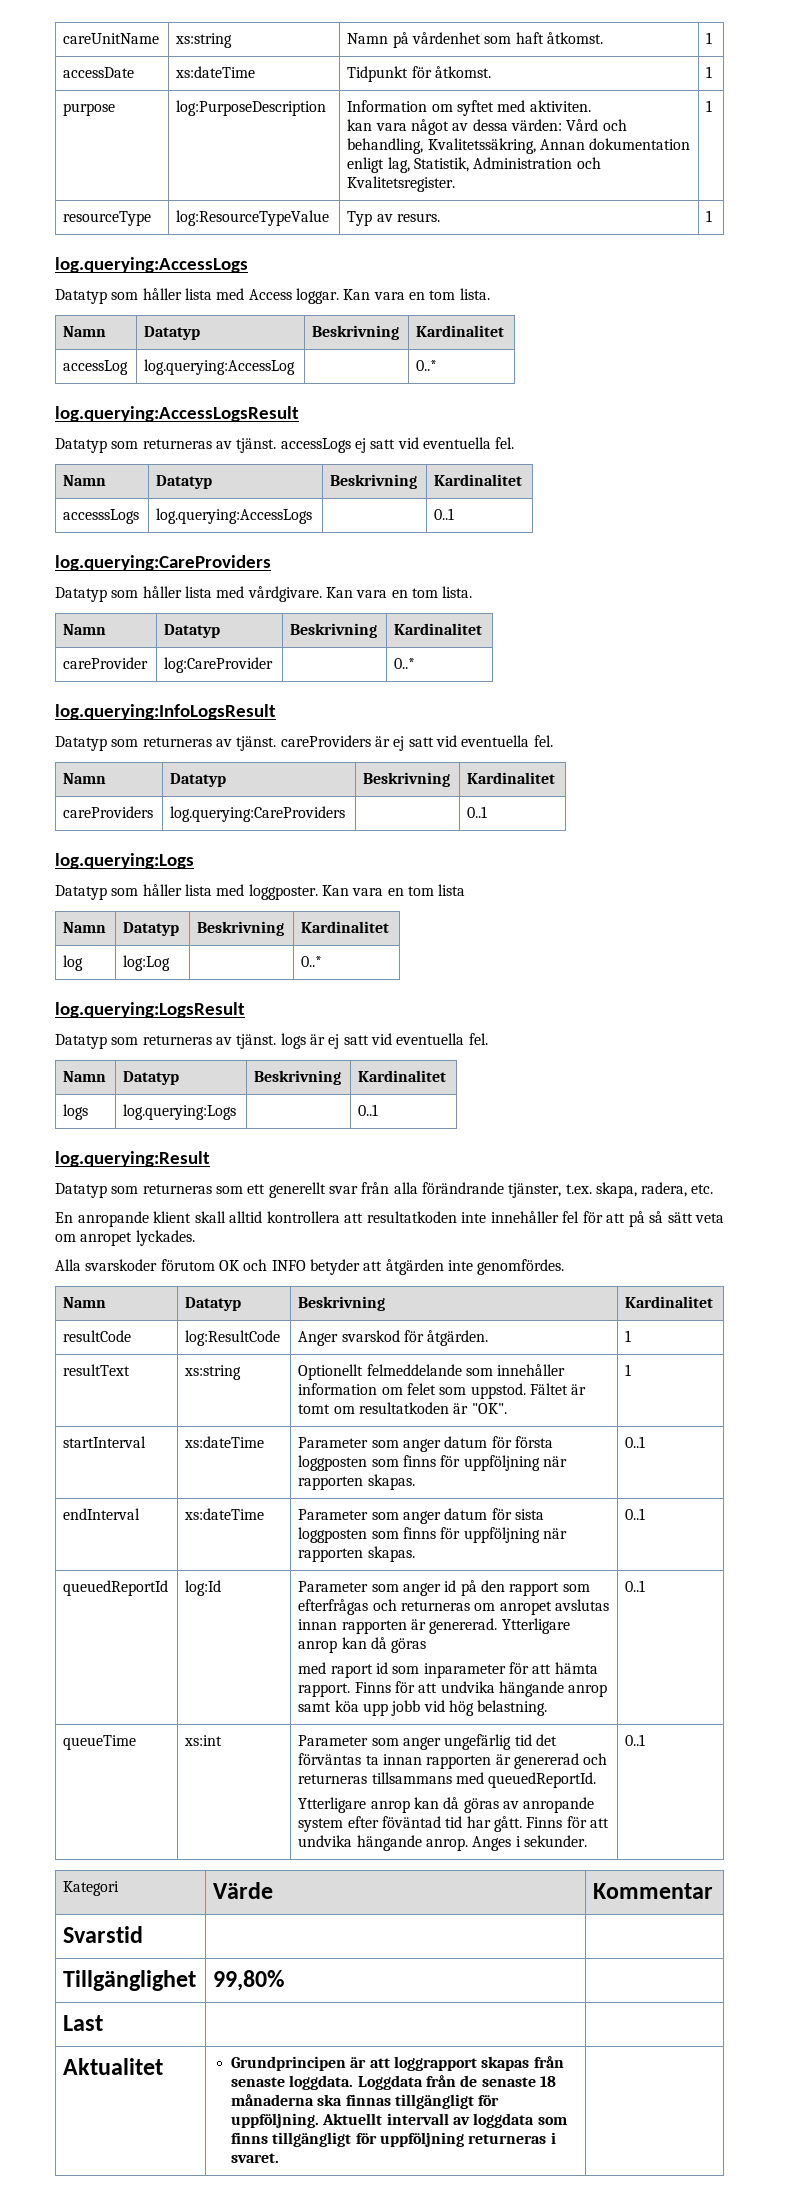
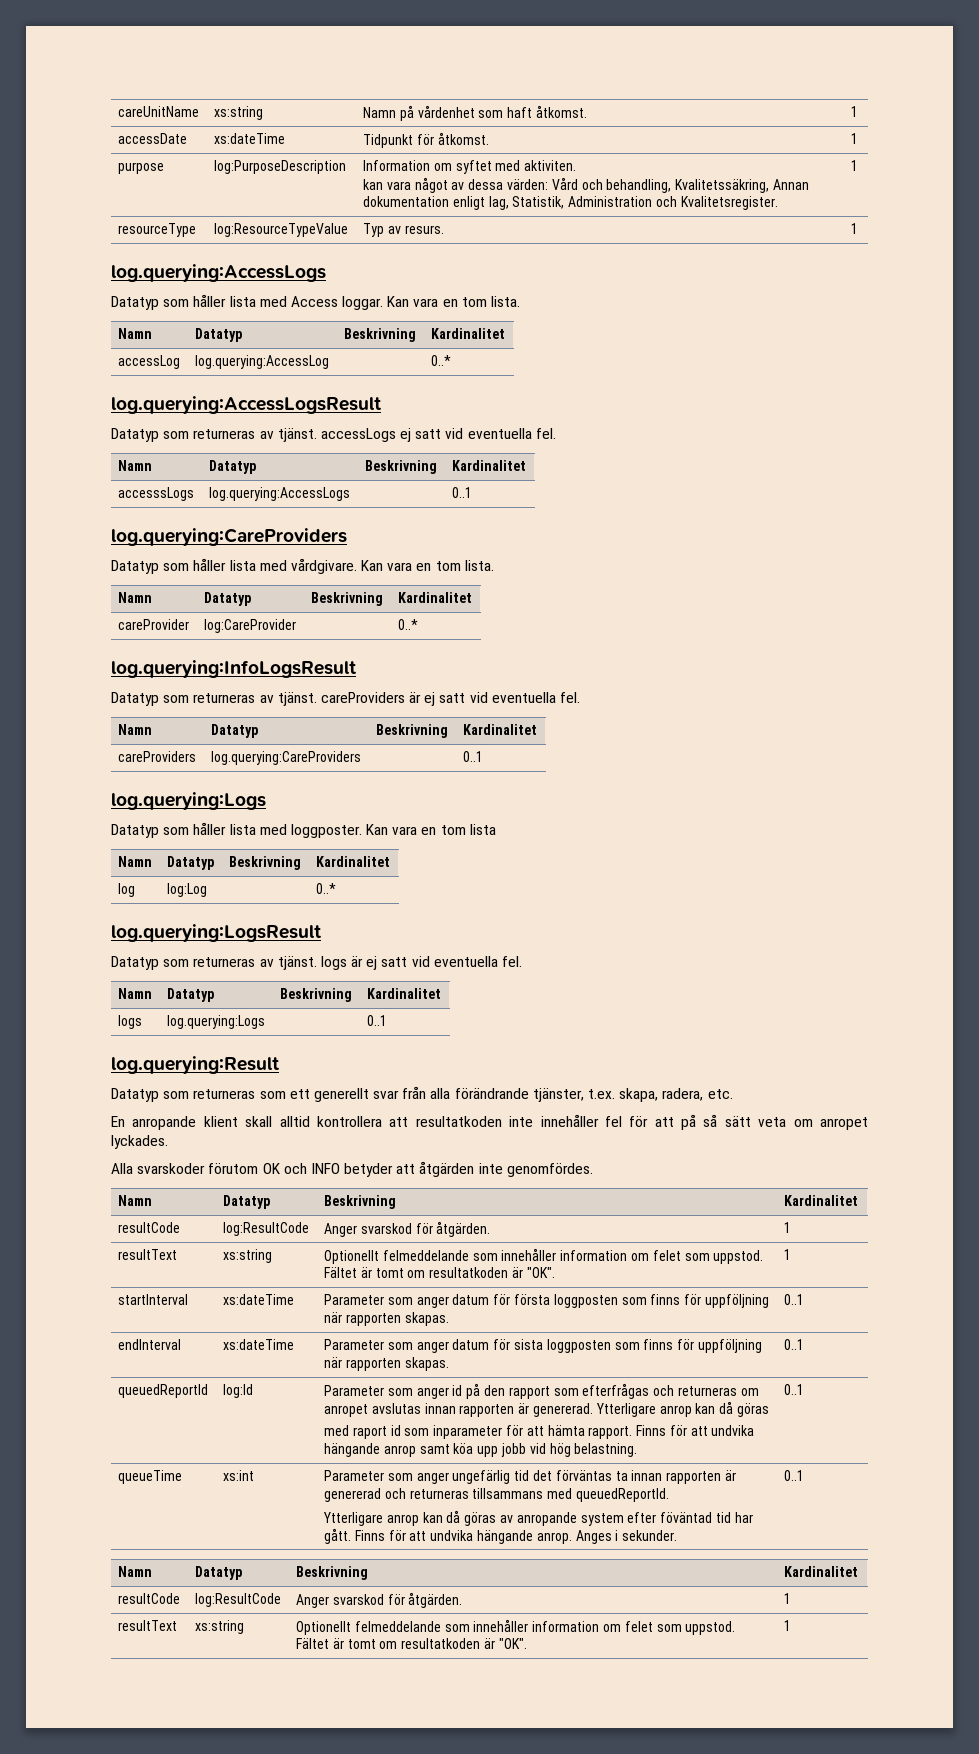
[63,1881,120,1896] [213,1882,274,1899] [593,1883,714,1899] [63,1926,144,1943] [63,1970,197,1991] [213,1970,286,1991] [63,2015,104,2031] [63,2058,164,2075] [230,2056,564,2071] [230,2075,556,2090] [230,2094,500,2109] [230,2113,567,2128] [230,2132,556,2147] [230,2153,279,2163] Kategori | Värde | Kommentar // Svarstid | | // Tillgänglighet | 99,80% | // Last | | // Aktualitet | Grundprincipen är att loggrapport skapas från senaste loggdata. Loggdata från de senaste 18 månaderna ska finnas tillgängligt för uppföljning. Aktuellt intervall av loggdata som finns tillgängligt för uppföljning returneras i svaret. | -> [118,1566,153,1577] [195,1566,243,1580] [296,1566,369,1580] [784,1566,859,1577] [118,1593,181,1604] [195,1593,282,1607] [296,1592,463,1608] [784,1593,792,1604] [118,1620,178,1631] [195,1620,245,1634] [296,1619,736,1635] [296,1638,527,1649] [784,1620,792,1631] Namn | Datatyp | Beskrivning | Kardinalitet // resultCode | log:ResultCode | Anger svarskod för åtgärden. | 1 // resultText | xs:string | Optionellt felmeddelande som innehåller information om felet som uppstod. Fältet är tomt om resultatkoden är "OK". | 1

